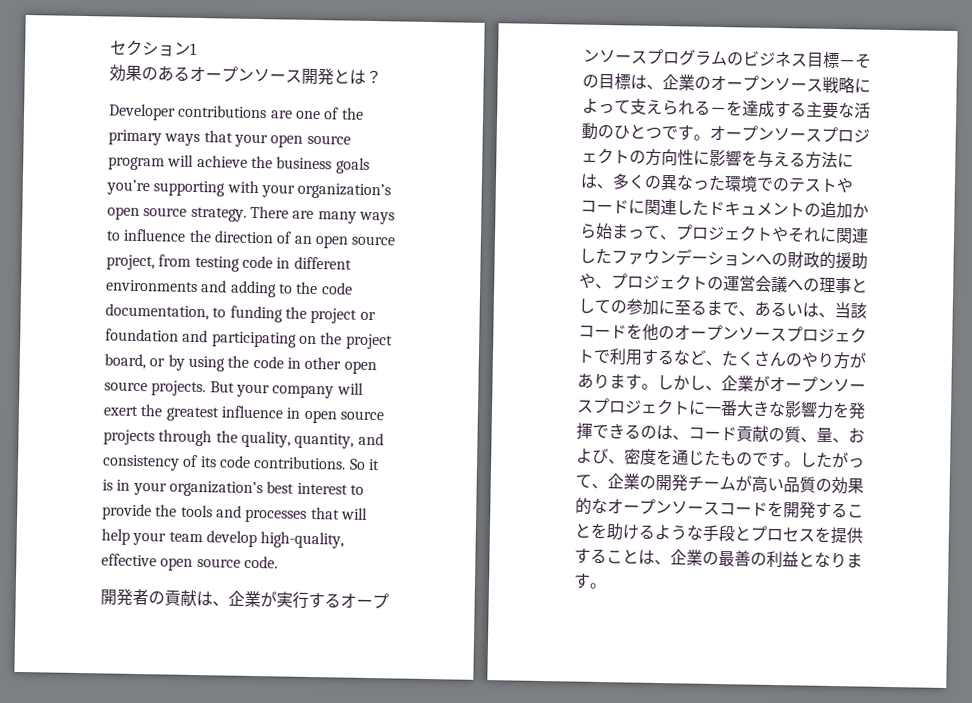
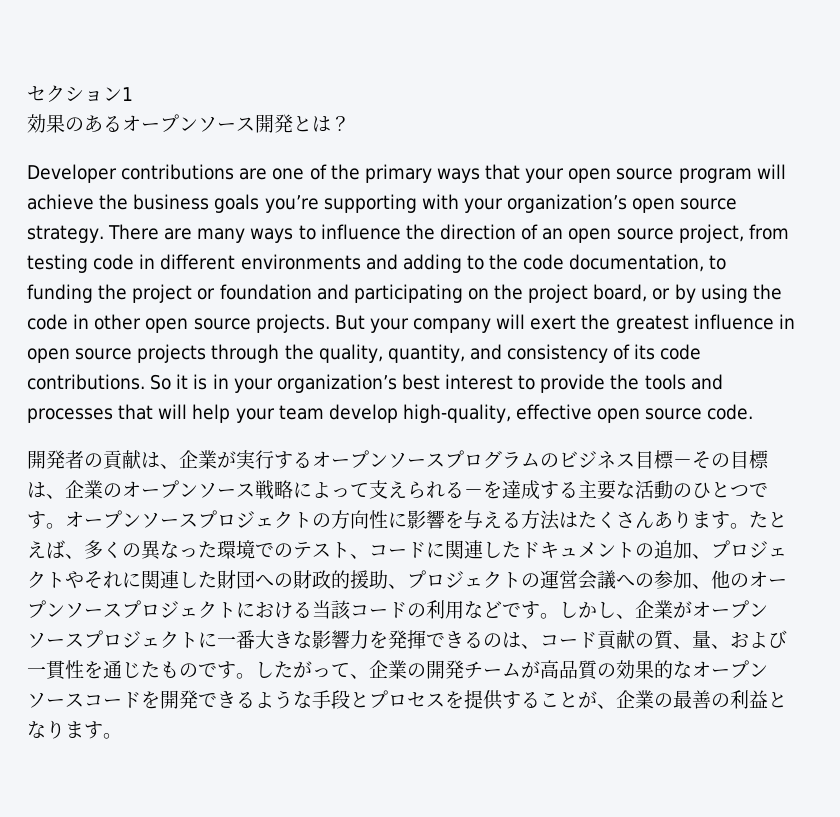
[837,153,854,168] [580,173,598,189] には -> [559,510,787,529] [27,540,65,559] はたくさんあります。たとえば
[836,177,854,194] や -> [350,554,369,559] 、
[852,203,869,219] [579,222,661,240] から始まって -> (692, 549) none
[611,248,756,267] ファウンデーション -> [217,570,255,589] 財団
[579,272,596,289] や -> (388, 579) none
[819,277,868,294] [578,298,867,319] [578,323,643,340] 理事としての参加に至るまで、あるいは、当該コードを -> [654,570,711,589] 参加、
[593,348,867,370] [577,372,626,390] で利用するなど、たくさんのやり方がありま -> [236,600,521,620] における当該コードの利用などで
[608,448,657,465] 、密度 -> [27,660,84,680] 一貫性
[767,477,784,492] い -> (559, 669) none
[815,501,864,519] [574,522,640,541] することを助け -> [198,691,236,708] でき
[638,549,655,565] は -> [578,691,597,708] が

